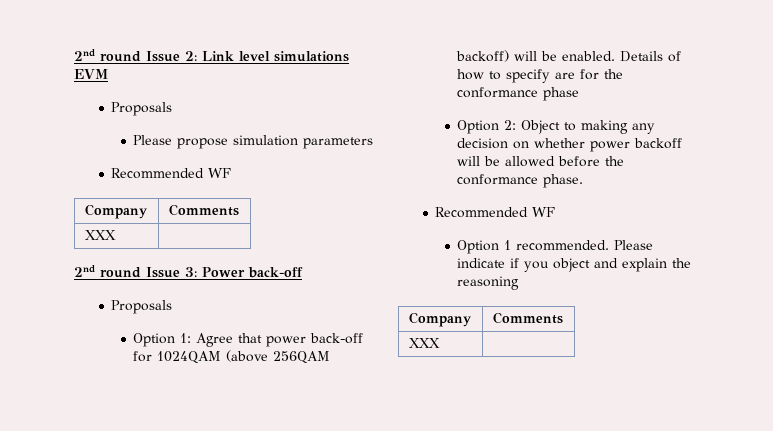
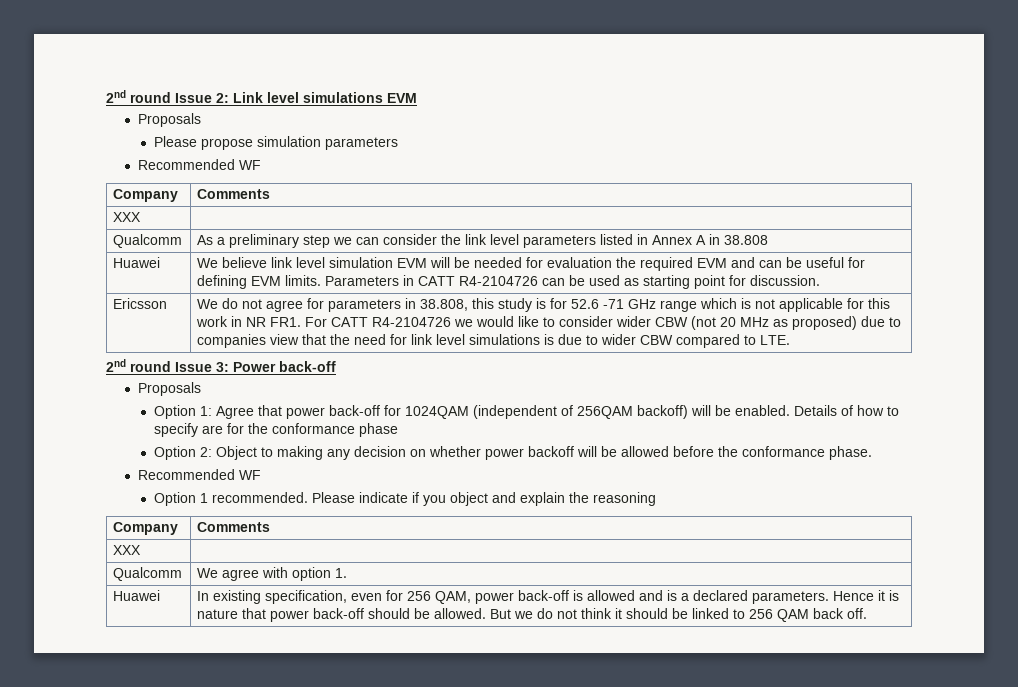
(116, 235) none -> [113,234,183,248] [197,234,769,248] [113,257,161,268] [197,257,866,271] [197,275,821,289] [113,298,168,309] [197,298,891,312] [196,316,902,330] [197,334,791,348] // Qualcomm | As a preliminary step we can consider the link level parameters listed in Annex A in 38.808 // Huawei | We believe link level simulation EVM will be needed for evaluation the required EVM and can be useful for defining EVM limits. Parameters in CATT R4-2104726 can be used as starting point for discussion. // Ericsson | We do not agree for parameters in 38.808, this study is for 52.6 -71 GHz range which is not applicable for this work in NR FR1. For CATT R4-2104726 we would like to consider wider CBW (not 20 MHz as proposed) due to companies view that the need for link level simulations is due to wider CBW compared to LTE.
[226,350,269,362] (above -> [473,405,574,419] (independent of
(440, 343) none -> [113,567,183,581] [197,567,348,581] [113,590,161,601] [197,590,900,604] [197,608,868,622] // Qualcomm | We agree with option 1. // Huawei | In existing specification, even for 256 QAM, power back-off is allowed and is a declared parameters. Hence it is nature that power back-off should be allowed. But we do not think it should be linked to 256 QAM back off.

